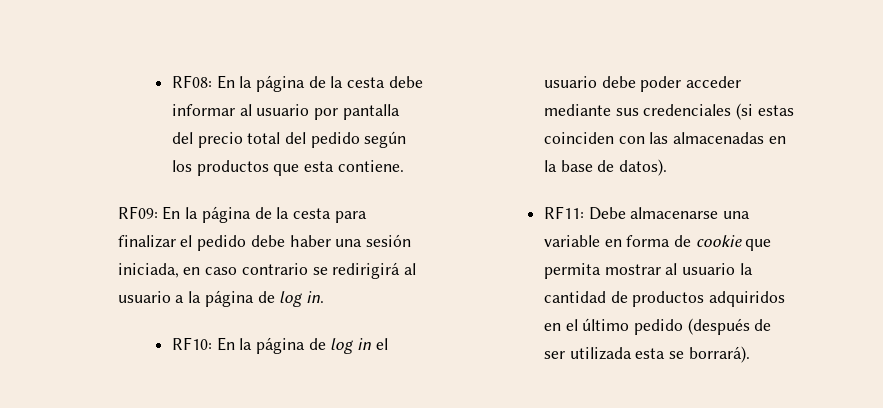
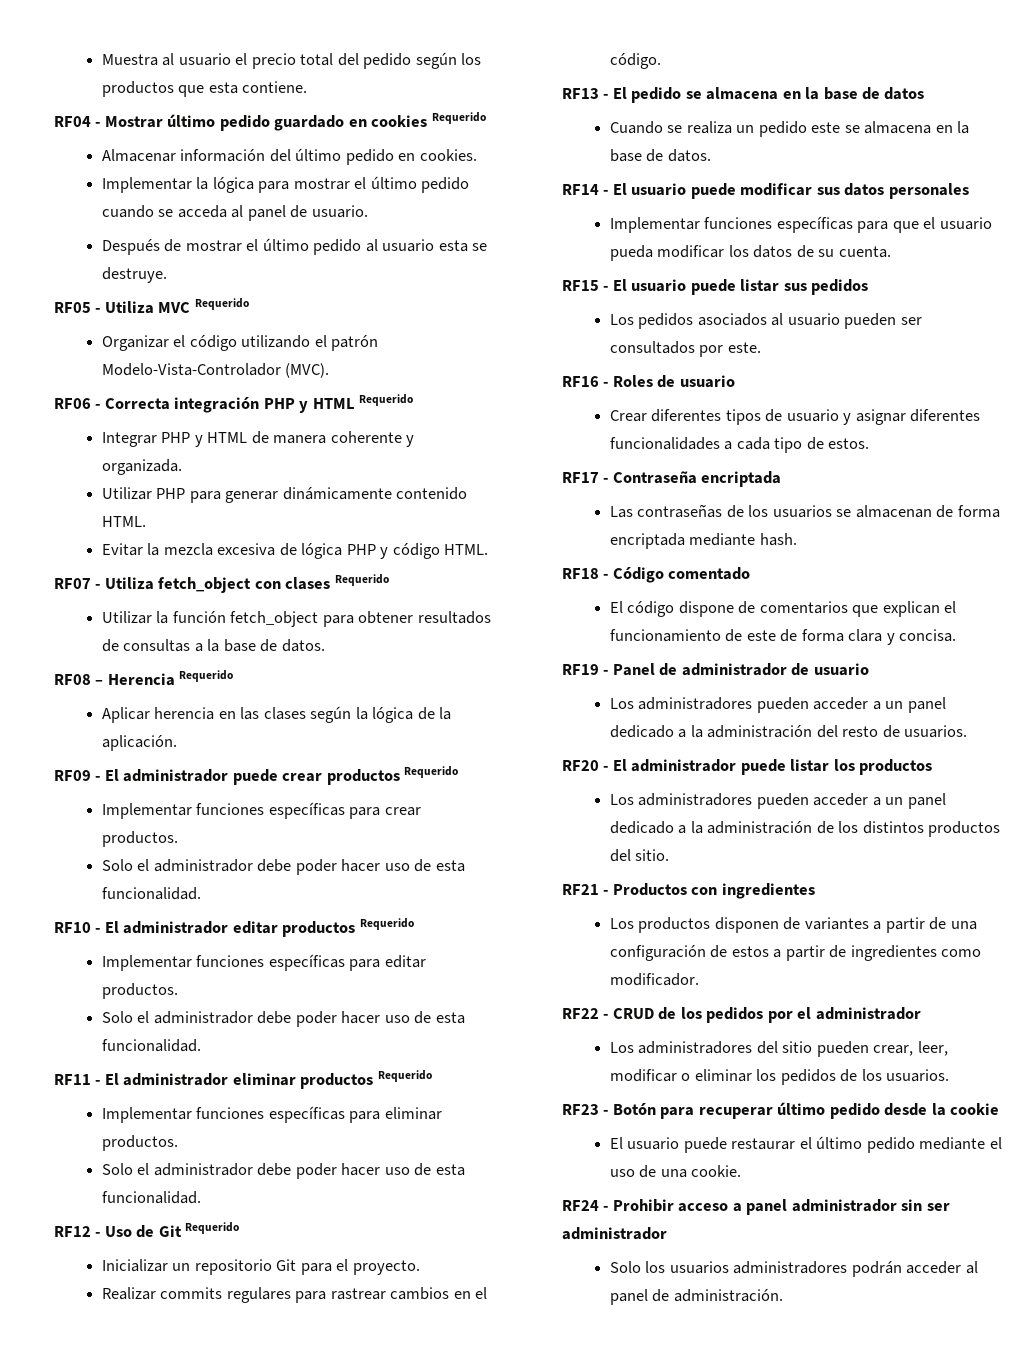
[171,75,423,92] [171,104,400,120] [171,132,193,144] RF08: En la página de la cesta debe informar al usuario por pantalla del -> [101,53,248,66] Muestra al usuario el
[117,206,367,223] [117,234,412,251] [117,262,417,279] [117,290,325,307] [171,337,388,354] [543,76,741,92] [543,103,794,120] [543,132,786,144] [543,159,667,176] [543,206,750,220] [543,235,772,251] [543,263,753,279] [543,291,785,307] [543,318,772,335] [543,346,750,363] RF09: En la página de la cesta para finalizar el pedido debe haber una sesión iniciada, en caso contrario se redirigirá al usuario a la página de log in. // RF10: En la página de log in el usuario debe poder acceder mediante sus credenciales (si estas coinciden con las almacenadas en la base de datos). // RF11: Debe almacenarse una variable en forma de cookie que permita mostrar al usuario la cantidad de productos adquiridos en el último pedido (después de ser utilizada esta se borrará). -> [53,112,486,131] [101,148,477,165] [101,176,470,193] [101,205,368,221] [101,238,488,255] [101,267,167,283] [53,298,249,314] [101,335,379,351] [101,363,330,378] [53,394,414,413] [101,431,415,447] [101,459,182,475] [101,487,468,503] [101,516,146,527] [101,543,489,559] [53,574,389,593] [101,611,491,627] [101,639,325,652] [53,670,234,686] [101,706,452,723] [101,735,177,751] [53,766,459,785] [101,802,421,819] [101,831,178,847] [101,859,465,875] [101,887,201,900] [53,918,414,937] [101,954,426,971] [101,983,178,999] [101,1011,465,1027] [101,1039,201,1052] [53,1070,432,1089] [101,1106,442,1123] [101,1135,178,1151] [101,1163,465,1179] [101,1191,201,1204] [53,1222,240,1238] [101,1259,420,1275] [101,1287,488,1303] [609,53,661,69] [561,87,925,103] [609,121,970,137] [609,149,711,162] [561,183,969,199] [609,216,992,233] [609,245,891,261] [561,279,869,295] [609,313,922,329] [609,341,761,357] [561,375,735,388] [609,409,981,425] [609,437,870,453] [561,471,782,487] [609,504,1000,518] [609,533,797,549] [561,567,751,583] [609,601,957,617] [609,629,957,645] [561,663,869,676] [609,697,946,713] [609,725,968,738] [561,759,933,775] [609,793,946,809] [609,821,1001,837] [609,849,670,862] [561,883,815,899] [609,917,977,933] [609,945,982,961] [609,973,699,986] [561,1007,921,1023] [609,1041,948,1057] [609,1069,950,1085] [561,1102,999,1119] [609,1136,1002,1153] [609,1165,742,1178] [561,1199,950,1215] [561,1227,667,1240] [609,1261,978,1277] [609,1289,783,1305] RF04 - Mostrar último pedido guardado en cookies Requerido // Almacenar información del último pedido en cookies. // Implementar la lógica para mostrar el último pedido cuando se acceda al panel de usuario. // Después de mostrar el último pedido al usuario esta se destruye. // RF05 - Utiliza MVC Requerido // Organizar el código utilizando el patrón Modelo-Vista-Controlador (MVC). // RF06 - Correcta integración PHP y HTML Requerido // Integrar PHP y HTML de manera coherente y organizada. // Utilizar PHP para generar dinámicamente contenido HTML. // Evitar la mezcla excesiva de lógica PHP y código HTML. // RF07 - Utiliza fetch_object con clases Requerido // Utilizar la función fetch_object para obtener resultados de consultas a la base de datos. // RF08 – Herencia Requerido // Aplicar herencia en las clases según la lógica de la aplicación. // RF09 - El administrador puede crear productos Requerido // Implementar funciones específicas para crear productos. // Solo el administrador debe poder hacer uso de esta funcionalidad. // RF10 - El administrador editar productos Requerido // Implementar funciones específicas para editar productos. // Solo el administrador debe poder hacer uso de esta funcionalidad. // RF11 - El administrador eliminar productos Requerido // Implementar funciones específicas para eliminar productos. // Solo el administrador debe poder hacer uso de esta funcionalidad. // RF12 - Uso de Git Requerido // Inicializar un repositorio Git para el proyecto. // Realizar commits regulares para rastrear cambios en el código. // RF13 - El pedido se almacena en la base de datos // Cuando se realiza un pedido este se almacena en la base de datos. // RF14 - El usuario puede modificar sus datos personales // Implementar funciones específicas para que el usuario pueda modificar los datos de su cuenta. // RF15 - El usuario puede listar sus pedidos // Los pedidos asociados al usuario pueden ser consultados por este. // RF16 - Roles de usuario // Crear diferentes tipos de usuario y asignar diferentes funcionalidades a cada tipo de estos. // RF17 - Contraseña encriptada // Las contraseñas de los usuarios se almacenan de forma encriptada mediante hash. // RF18 - Código comentado // El código dispone de comentarios que explican el funcionamiento de este de forma clara y concisa. // RF19 - Panel de administrador de usuario // Los administradores pueden acceder a un panel dedicado a la administración del resto de usuarios. // RF20 - El administrador puede listar los productos // Los administradores pueden acceder a un panel dedicado a la administración de los distintos productos del sitio. // RF21 - Productos con ingredientes // Los productos disponen de variantes a partir de una configuración de estos a partir de ingredientes como modificador. // RF22 - CRUD de los pedidos por el administrador // Los administradores del sitio pueden crear, leer, modificar o eliminar los pedidos de los usuarios. // RF23 - Botón para recuperar último pedido desde la cookie // El usuario puede restaurar el último pedido mediante el uso de una cookie. // RF24 - Prohibir acceso a panel administrador sin ser administrador // Solo los usuarios administradores podrán acceder al panel de administración.

